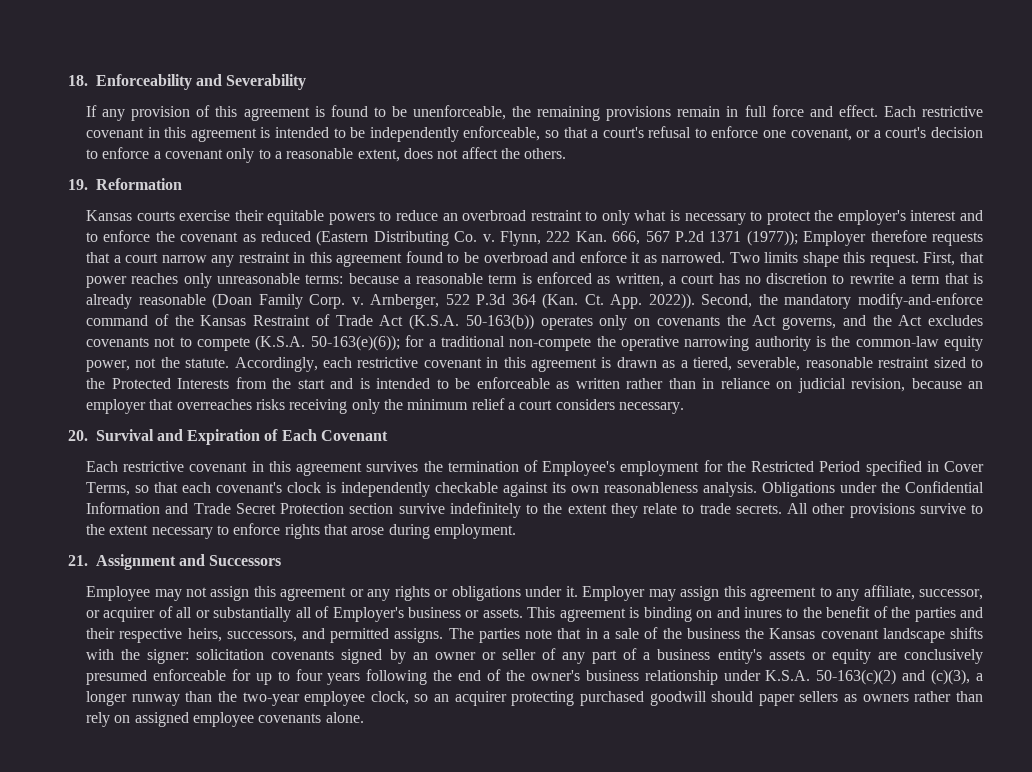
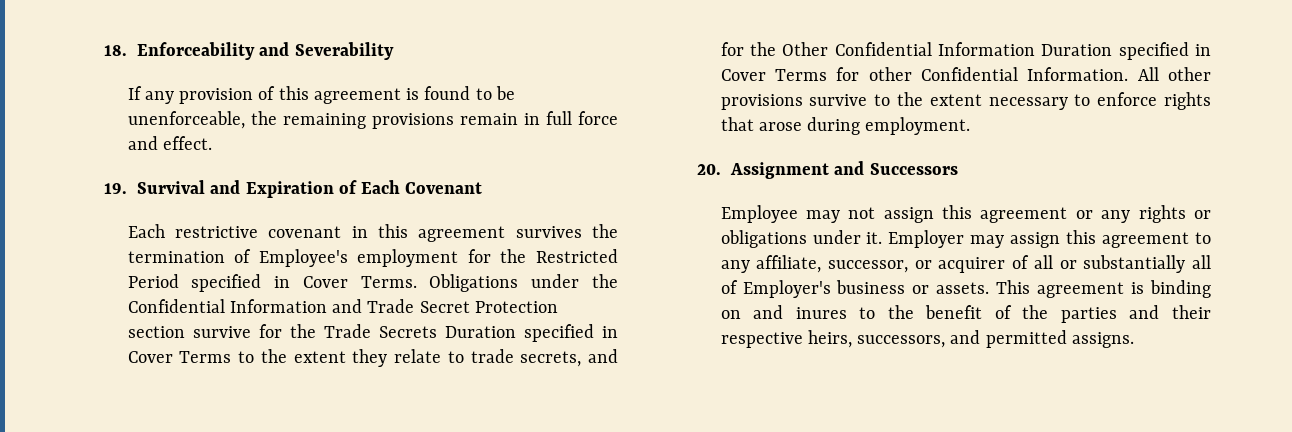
[883,106,984,117] [86,126,983,142] [86,147,567,163] [67,178,182,190] [86,210,984,225] [86,230,984,246] [86,251,985,267] [86,272,983,288] [86,293,983,309] [86,314,984,330] [86,335,984,351] [86,357,984,372] [86,377,984,393] [86,398,684,414] [67,430,88,441] Each restrictive covenant in this agreement is intended to be independently enforceable, so that a court's refusal to enforce one covenant, or a court's decision to enforce a covenant only to a reasonable extent, does not affect the others. // 19. Reformation // Kansas courts exercise their equitable powers to reduce an overbroad restraint to only what is necessary to protect the employer's interest and to enforce the covenant as reduced (Eastern Distributing Co. v. Flynn, 222 Kan. 666, 567 P.2d 1371 (1977)); Employer therefore requests that a court narrow any restraint in this agreement found to be overbroad and enforce it as narrowed. Two limits shape this request. First, that power reaches only unreasonable terms: because a reasonable term is enforced as written, a court has no discretion to rewrite a term that is already reasonable (Doan Family Corp. v. Arnberger, 522 P.3d 364 (Kan. Ct. App. 2022)). Second, the mandatory modify-and-enforce command of the Kansas Restraint of Trade Act (K.S.A. 50-163(b)) operates only on covenants the Act governs, and the Act excludes covenants not to compete (K.S.A. 50-163(e)(6)); for a traditional non-compete the operative narrowing authority is the common-law equity power, not the statute. Accordingly, each restrictive covenant in this agreement is drawn as a tiered, severable, reasonable restraint sized to the Protected Interests from the start and is intended to be enforceable as written rather than in reliance on judicial revision, because an employer that overreaches risks receiving only the minimum relief a court considers necessary. // 20. -> [104,183,128,194] // 19.
[86,482,758,497] Terms, so that each covenant's clock is independently checkable against its own reasonableness analysis. -> [360,276,417,288] Terms.
[449,502,521,518] indefinitely -> [258,324,618,342] [127,351,232,363] for the Trade Secrets Duration specified in Cover Terms
[735,504,782,514] secrets. -> [520,349,618,367] [720,42,1211,60] [720,67,1129,81] secrets, and for the Other Confidential Information Duration specified in Cover Terms for other Confidential Information.
[67,555,88,566] 21. -> [697,164,722,175] 20.
[448,627,983,643] [86,648,983,664] [86,669,984,685] [86,691,984,706] [86,712,364,727] The parties note that in a sale of the business the Kansas covenant landscape shifts with the signer: solicitation covenants signed by an owner or seller of any part of a business entity's assets or equity are conclusively presumed enforceable for up to four years following the end of the owner's business relationship under K.S.A. 50-163(c)(2) and (c)(3), a longer runway than the two-year employee clock, so an acquirer protecting purchased goodwill should paper sellers as owners rather than rely on assigned employee covenants alone. -> (1134, 340) none

